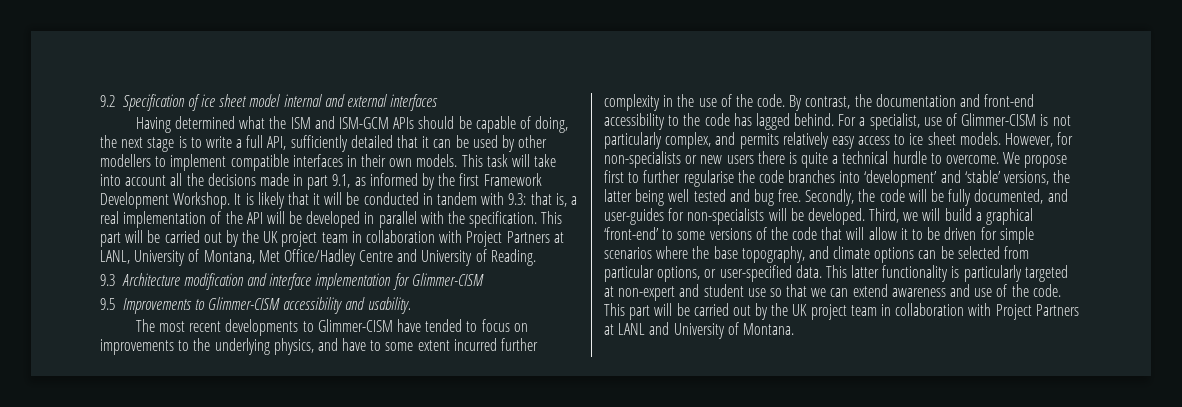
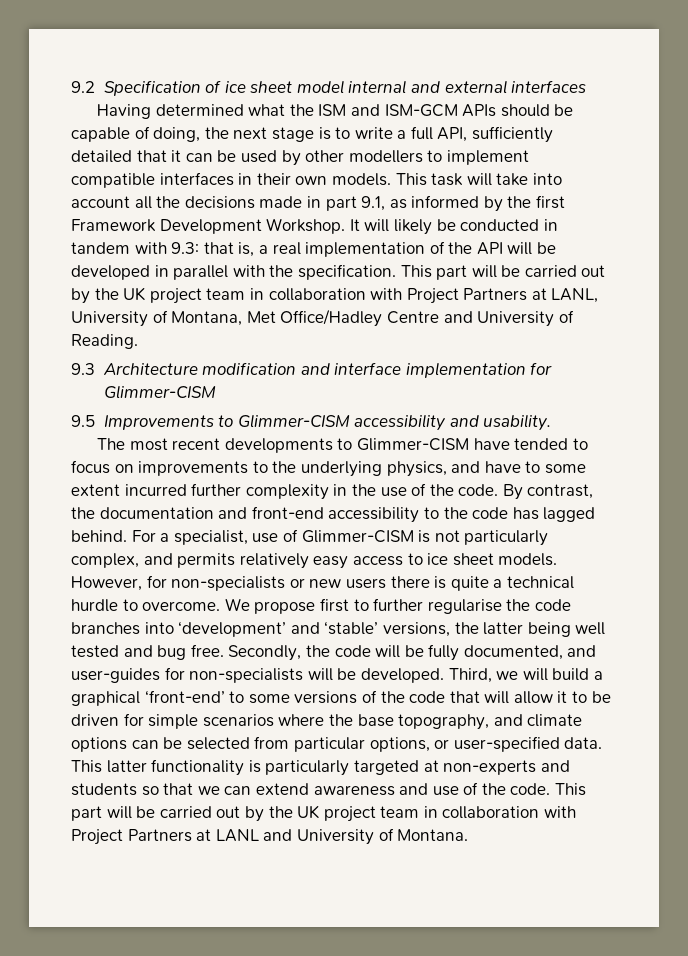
[245,192,343,209] is likely that it will -> [364,219,432,235] will likely
[618,284,766,301] non-expert and student use -> [443,760,570,775] [71,783,137,796] non-experts and students

